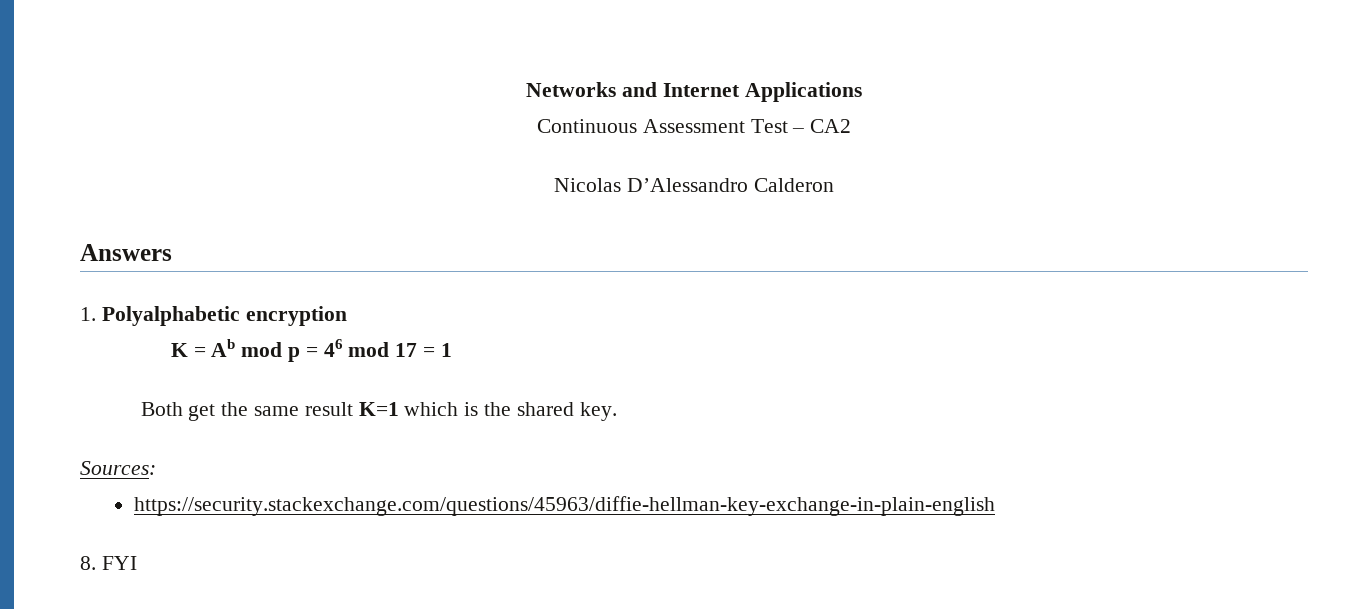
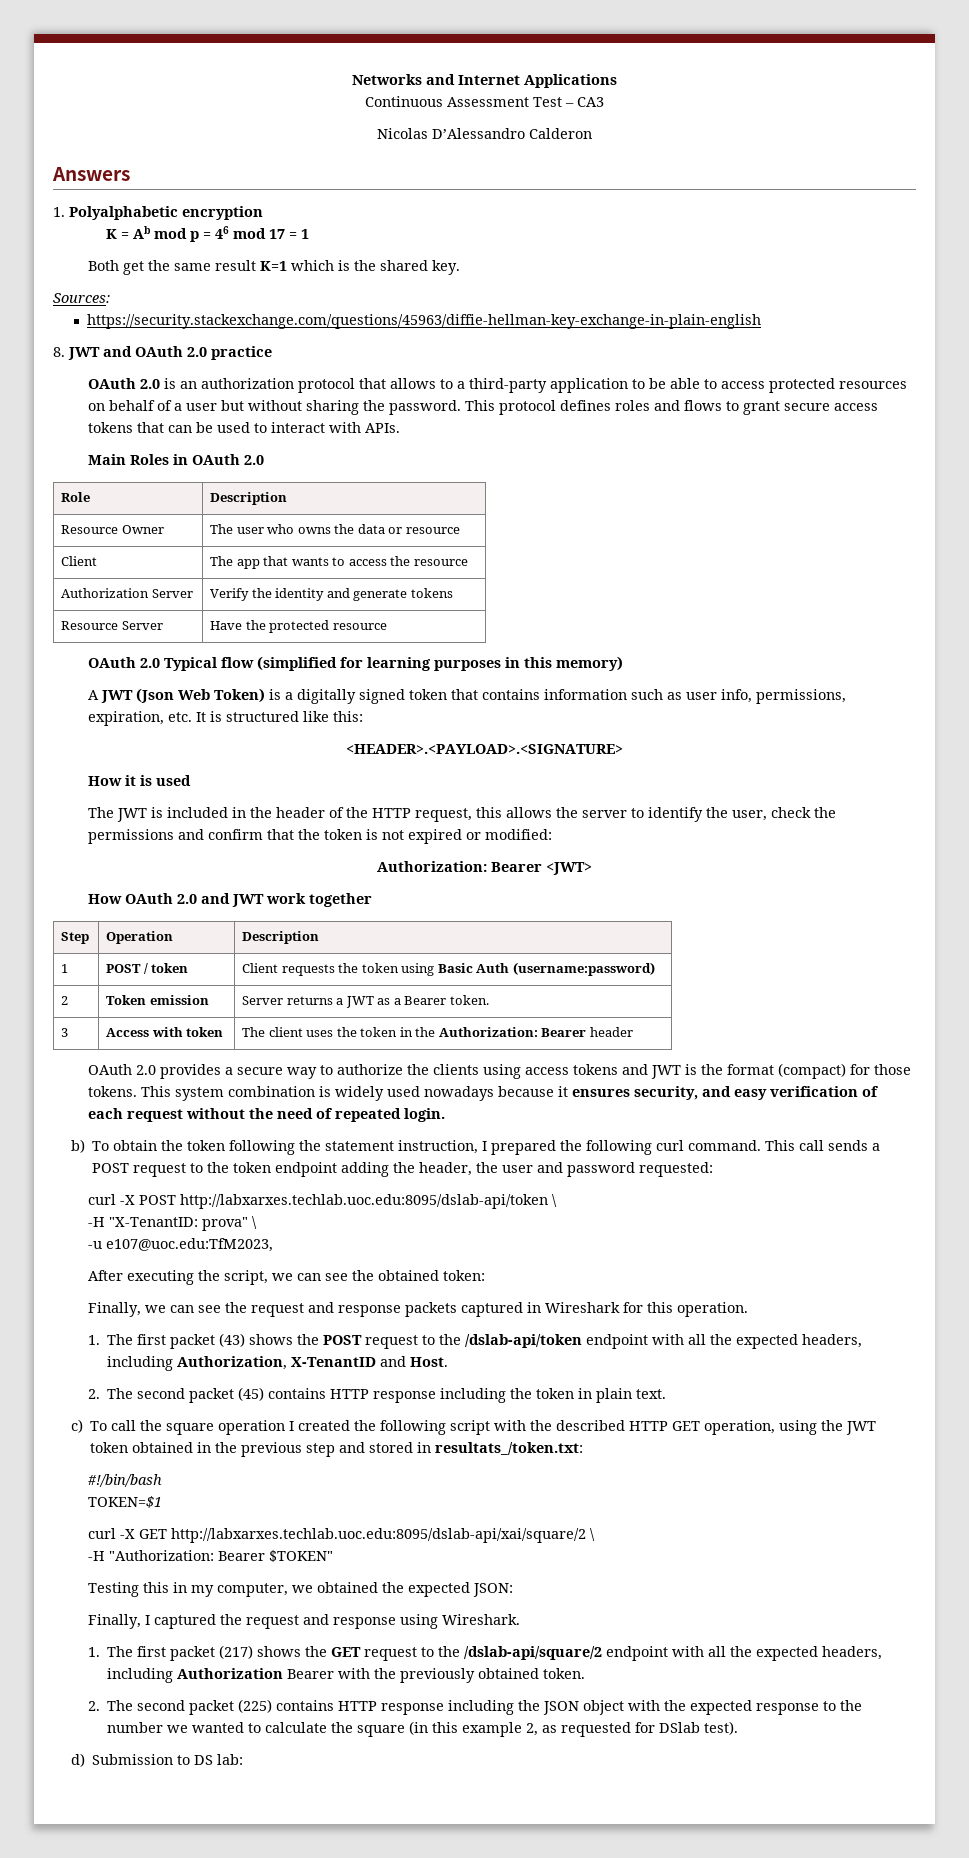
[810,119,852,133] CA2 -> [577,97,604,107] CA3
[101,556,137,570] FYI -> [68,346,272,360] [88,378,908,393] [88,400,879,415] [88,422,401,433] [88,454,265,465] [61,492,91,502] [210,492,288,505] [61,525,164,534] [210,524,460,534] [61,556,98,566] [210,556,468,569] [61,588,193,598] [210,588,453,601] [61,621,163,630] [210,620,387,633] [88,656,624,671] [88,688,847,704] [88,711,364,726] [346,744,623,754] [88,775,192,786] [88,807,837,822] [88,829,553,844] [377,861,592,875] [88,893,373,907] [61,932,90,944] [106,931,174,944] [242,931,320,944] [61,964,69,973] [106,963,189,974] [242,962,655,976] [61,996,69,1005] [106,995,209,1005] [242,995,489,1008] [61,1028,69,1037] [106,1027,224,1037] [242,1027,633,1037] [88,1063,912,1079] [88,1086,879,1101] [88,1108,446,1122] [70,1139,880,1155] [91,1162,713,1177] [88,1194,558,1209] [88,1216,258,1231] [88,1238,274,1252] [88,1270,486,1285] [88,1302,749,1317] [88,1333,863,1349] [107,1356,449,1371] [88,1387,667,1403] [70,1419,876,1435] [89,1442,583,1457] [88,1474,163,1487] [88,1496,163,1508] [88,1528,596,1543] [88,1550,334,1562] [88,1582,514,1597] [88,1614,521,1629] [88,1645,883,1661] [107,1668,586,1683] [88,1699,863,1715] [107,1721,739,1737] [70,1753,243,1767] JWT and OAuth 2.0 practice // OAuth 2.0 is an authorization protocol that allows to a third-party application to be able to access protected resources on behalf of a user but without sharing the password. This protocol defines roles and flows to grant secure access tokens that can be used to interact with APIs. // Main Roles in OAuth 2.0 // Role | Description // Resource Owner | The user who owns the data or resource // Client | The app that wants to access the resource // Authorization Server | Verify the identity and generate tokens // Resource Server | Have the protected resource // OAuth 2.0 Typical flow (simplified for learning purposes in this memory) // A JWT (Json Web Token) is a digitally signed token that contains information such as user info, permissions, expiration, etc. It is structured like this: // <HEADER>.<PAYLOAD>.<SIGNATURE> // How it is used // The JWT is included in the header of the HTTP request, this allows the server to identify the user, check the permissions and confirm that the token is not expired or modified: // Authorization: Bearer <JWT> // How OAuth 2.0 and JWT work together // Step | Operation | Description // 1 | POST / token | Client requests the token using Basic Auth (username:password) // 2 | Token emission | Server returns a JWT as a Bearer token. // 3 | Access with token | The client uses the token in the Authorization: Bearer header // OAuth 2.0 provides a secure way to authorize the clients using access tokens and JWT is the format (compact) for those tokens. This system combination is widely used nowadays because it ensures security, and easy verification of each request without the need of repeated login. // b) To obtain the token following the statement instruction, I prepared the following curl command. This call sends a POST request to the token endpoint adding the header, the user and password requested: // curl -X POST http://labxarxes.techlab.uoc.edu:8095/dslab-api/token \ // -H "X-TenantID: prova" \ // -u e107@uoc.edu:TfM2023, // After executing the script, we can see the obtained token: // Finally, we can see the request and response packets captured in Wireshark for this operation. // 1. The first packet (43) shows the POST request to the /dslab-api/token endpoint with all the expected headers, including Authorization, X-TenantID and Host. // 2. The second packet (45) contains HTTP response including the token in plain text. // c) To call the square operation I created the following script with the described HTTP GET operation, using the JWT token obtained in the previous step and stored in resultats_/token.txt: // #!/bin/bash // TOKEN=$1 // curl -X GET http://labxarxes.techlab.uoc.edu:8095/dslab-api/xai/square/2 \ // -H "Authorization: Bearer $TOKEN" // Testing this in my computer, we obtained the expected JSON: // Finally, I captured the request and response using Wireshark. // 1. The first packet (217) shows the GET request to the /dslab-api/square/2 endpoint with all the expected headers, including Authorization Bearer with the previously obtained token. // 2. The second packet (225) contains HTTP response including the JSON object with the expected response to the number we wanted to calculate the square (in this example 2, as requested for DSlab test). // d) Submission to DS lab:

